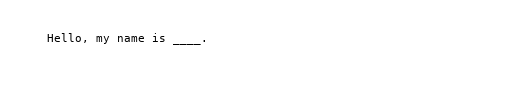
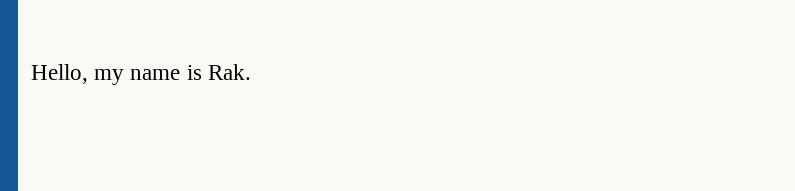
[173,40,208,45] ____. -> [207,64,251,80] Rak.

